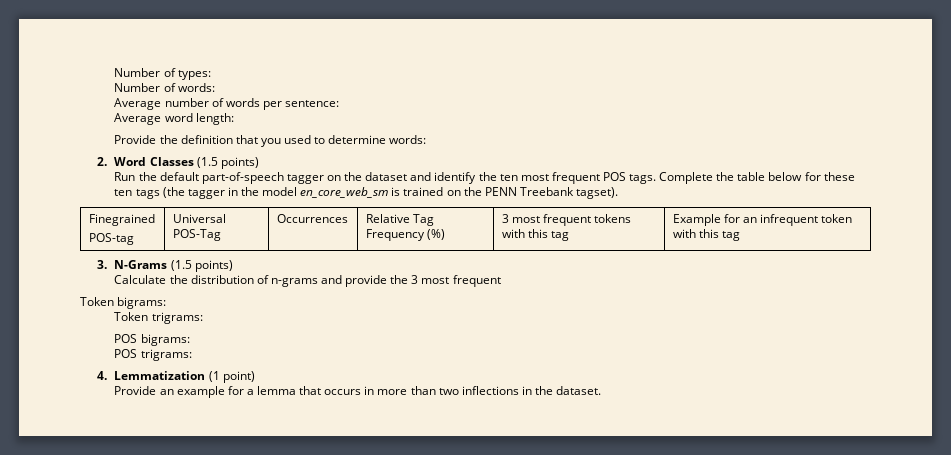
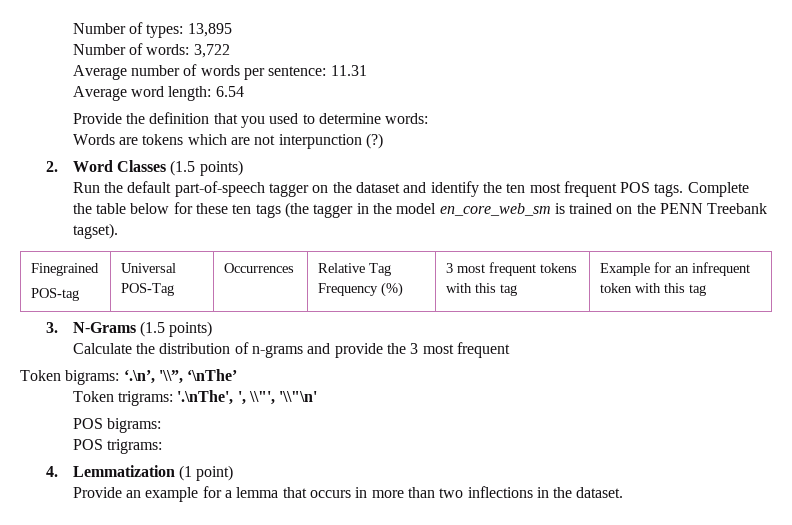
(211, 75) none -> [187,23,232,37] 13,895
(215, 87) none -> [193,44,230,58] 3,722
(340, 103) none -> [330,65,367,76] 11.31
(234, 119) none -> [215,86,244,97] 6.54
(427, 139) none -> [72,133,383,149] // Words are tokens which are not interpunction (?)
(167, 303) none -> [123,369,238,384] ‘.\n’, '\\”, ‘\nThe’
(203, 318) none -> [177,390,318,405] '.\nThe', ', \\"', '\\"\n'

